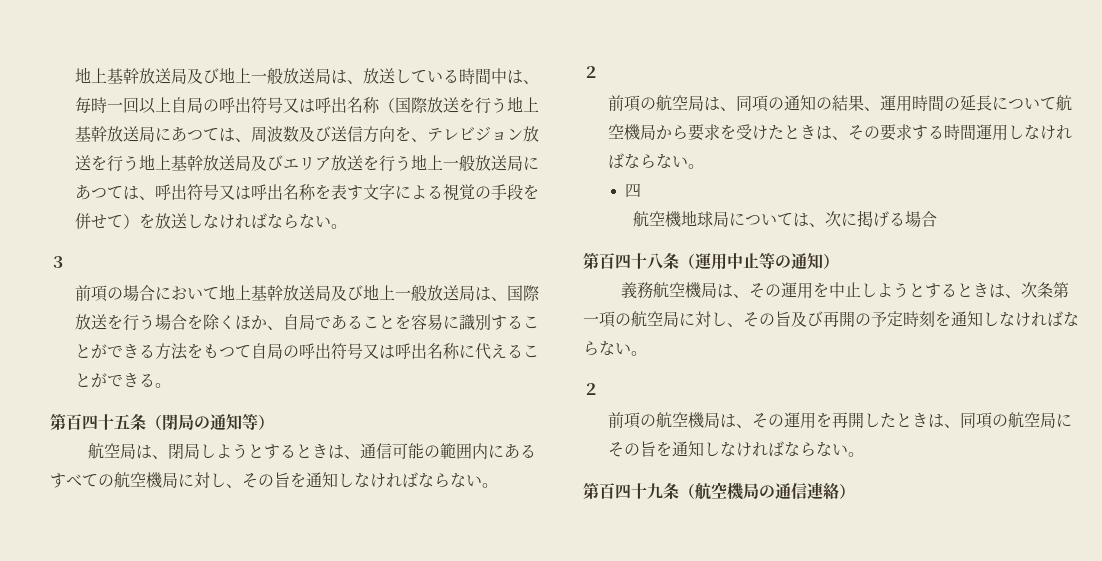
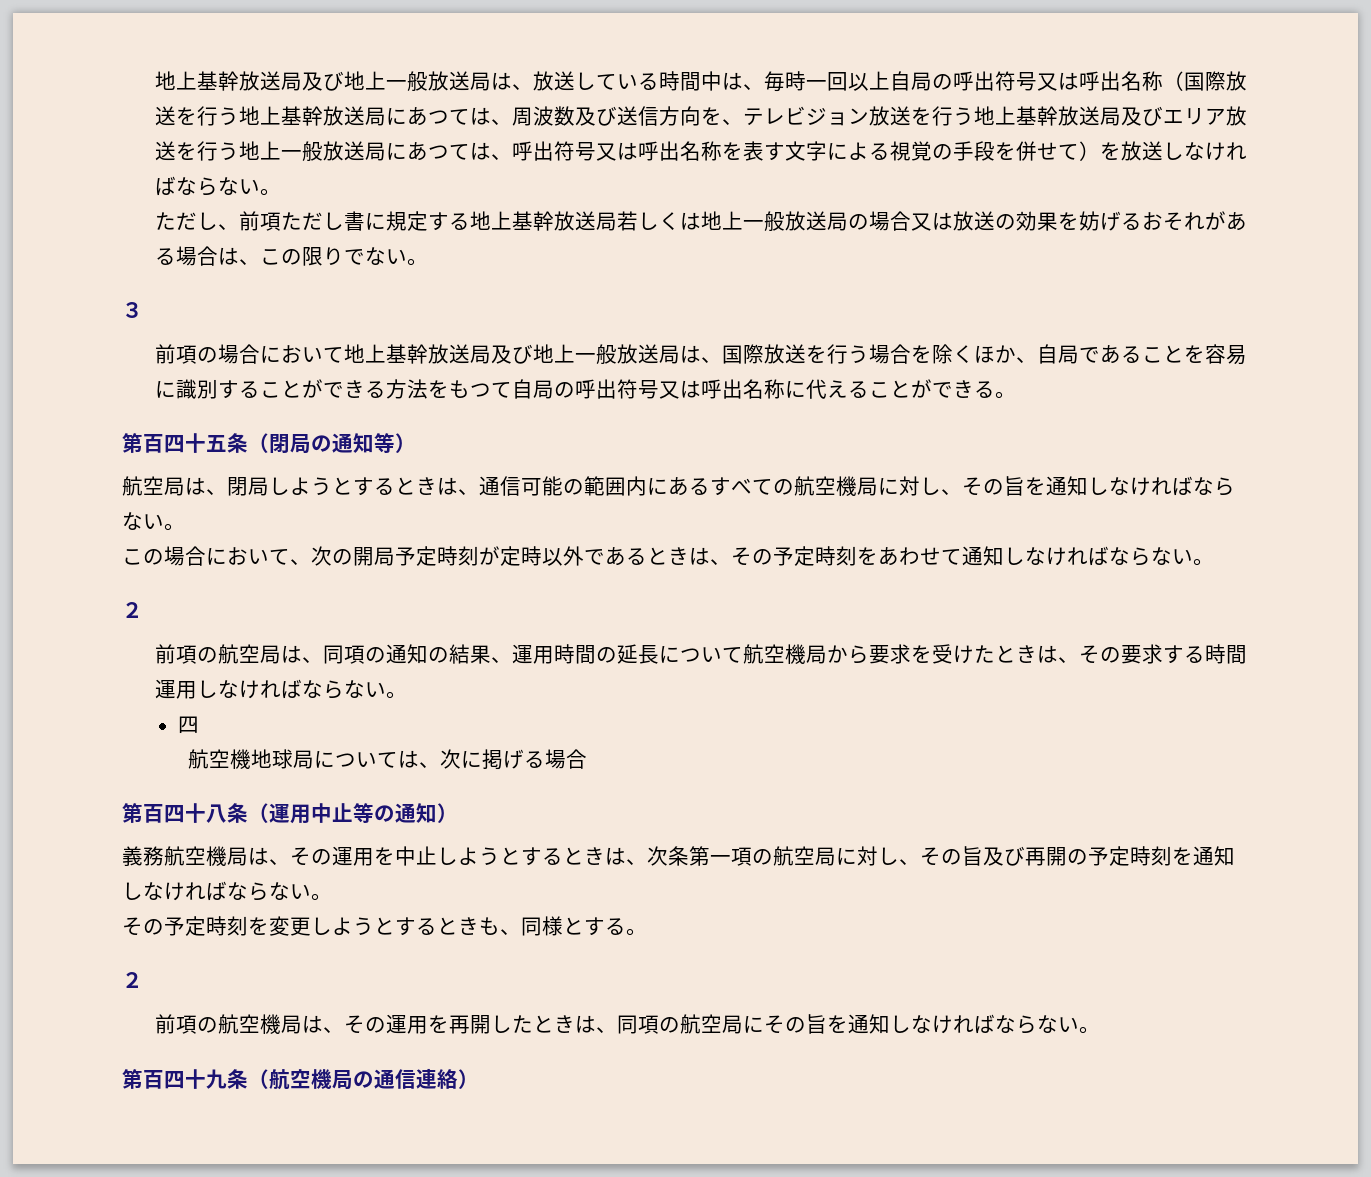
(347, 226) none -> [155,211,1248,231] [155,246,429,266] // ただし、前項ただし書に規定する地上基幹放送局若しくは地上一般放送局の場合又は放送の効果を妨げるおそれがある場合は、この限りでない。
(498, 485) none -> [122,546,1214,566] // この場合において、次の開局予定時刻が定時以外であるときは、その予定時刻をあわせて通知しなければならない。
(647, 353) none -> [122,916,647,936] // その予定時刻を変更しようとするときも、同様とする。

